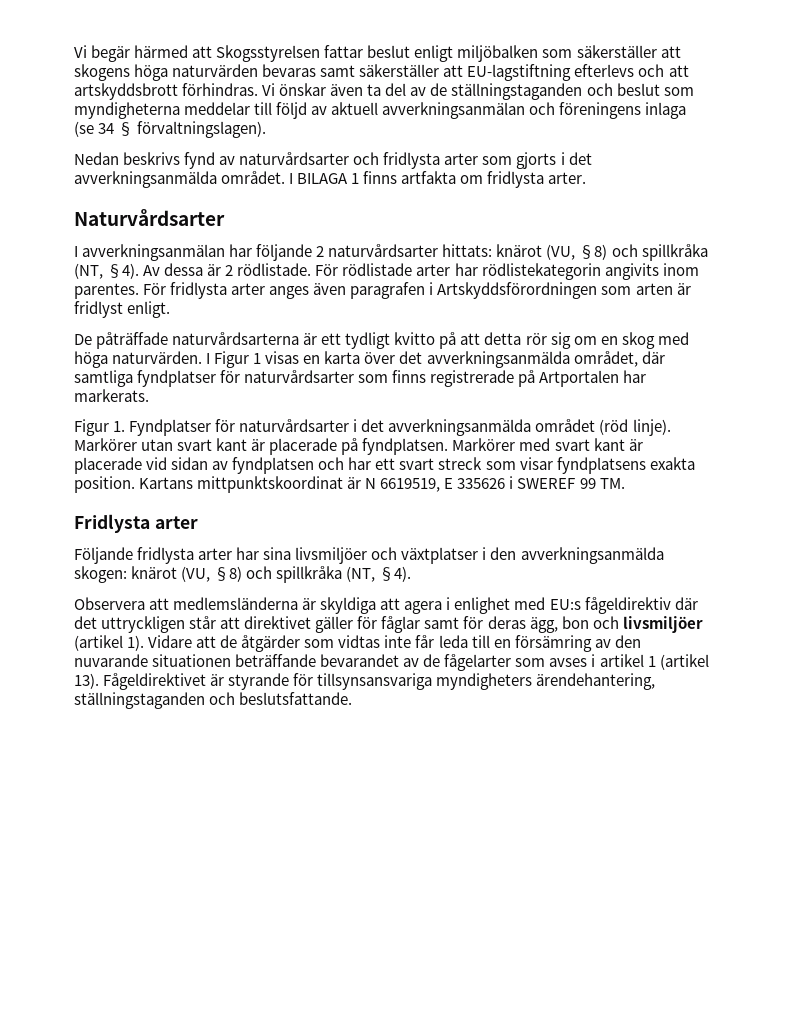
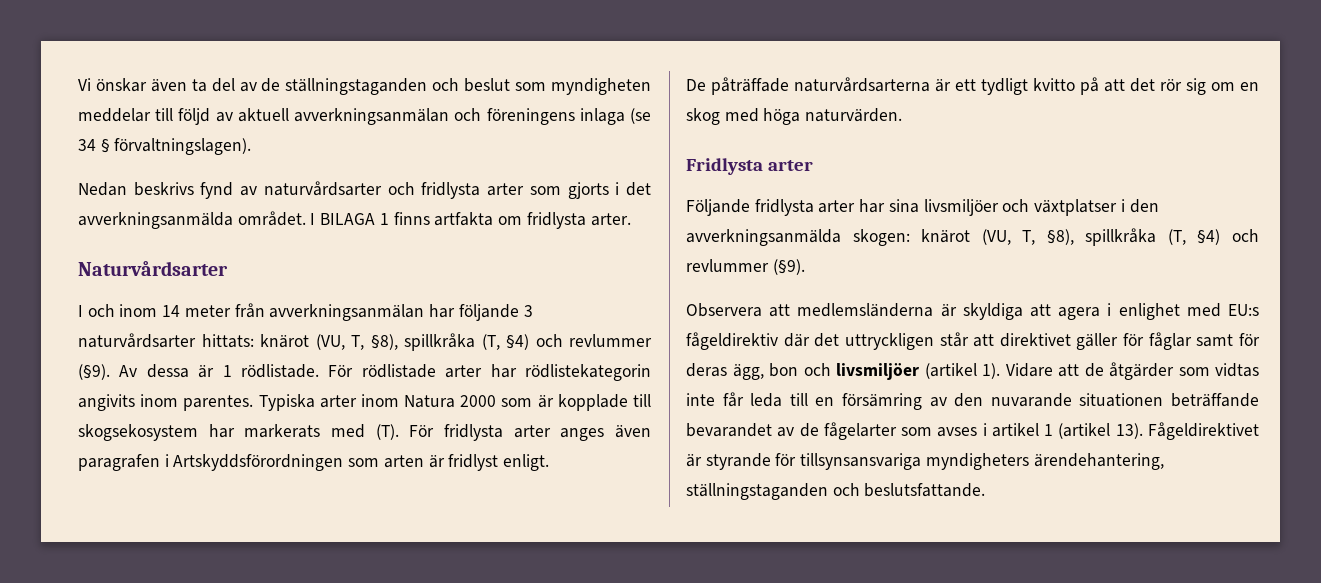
[74,45,681,62] [74,64,689,81] [74,83,276,100] Vi begär härmed att Skogsstyrelsen fattar beslut enligt miljöbalken som säkerställer att skogens höga naturvärden bevaras samt säkerställer att EU-lagstiftning efterlevs och att artskyddsbrott förhindras. Vi -> [78,78,91,91] Vi
[74,102,180,119] myndigheterna -> [551,78,652,95] myndigheten
(78, 251) none -> [87,303,265,318] och inom 14 meter från
[316,246,325,257] 2 -> [523,305,533,317] 3
[579,244,708,261] [74,263,140,279] §8) och spillkråka (NT, §4). -> [351,333,652,351] [78,364,110,380] T, §8), spillkråka (T, §4) och revlummer (§9).
[225,265,234,276] 2 -> [222,365,232,377] 1
(139, 291) none -> [258,394,651,411] [78,424,399,441] Typiska arter inom Natura 2000 som är kopplade till skogsekosystem har markerats med (T).
[484,332,522,345] detta -> [1130,78,1155,92] det
[206,351,665,368] [74,370,647,387] [74,389,149,402] [74,419,671,436] [74,438,643,455] [74,457,695,474] [74,476,625,493] I Figur 1 visas en karta över det avverkningsanmälda området, där samtliga fyndplatser för naturvårdsarter som finns registrerade på Artportalen har markerats. // Figur 1. Fyndplatser för naturvårdsarter i det avverkningsanmälda området (röd linje). Markörer utan svart kant är placerade på fyndplatsen. Markörer med svart kant är placerade vid sidan av fyndplatsen och har ett svart streck som visar fyndplatsens exakta position. Kartans mittpunktskoordinat är N 6619519, E 335626 i SWEREF 99 TM. -> (903, 115) none
[214,566,412,583] §8) och spillkråka (NT, §4). -> [1022,228,1259,246] [686,259,805,275] T, §8), spillkråka (T, §4) och revlummer (§9).

